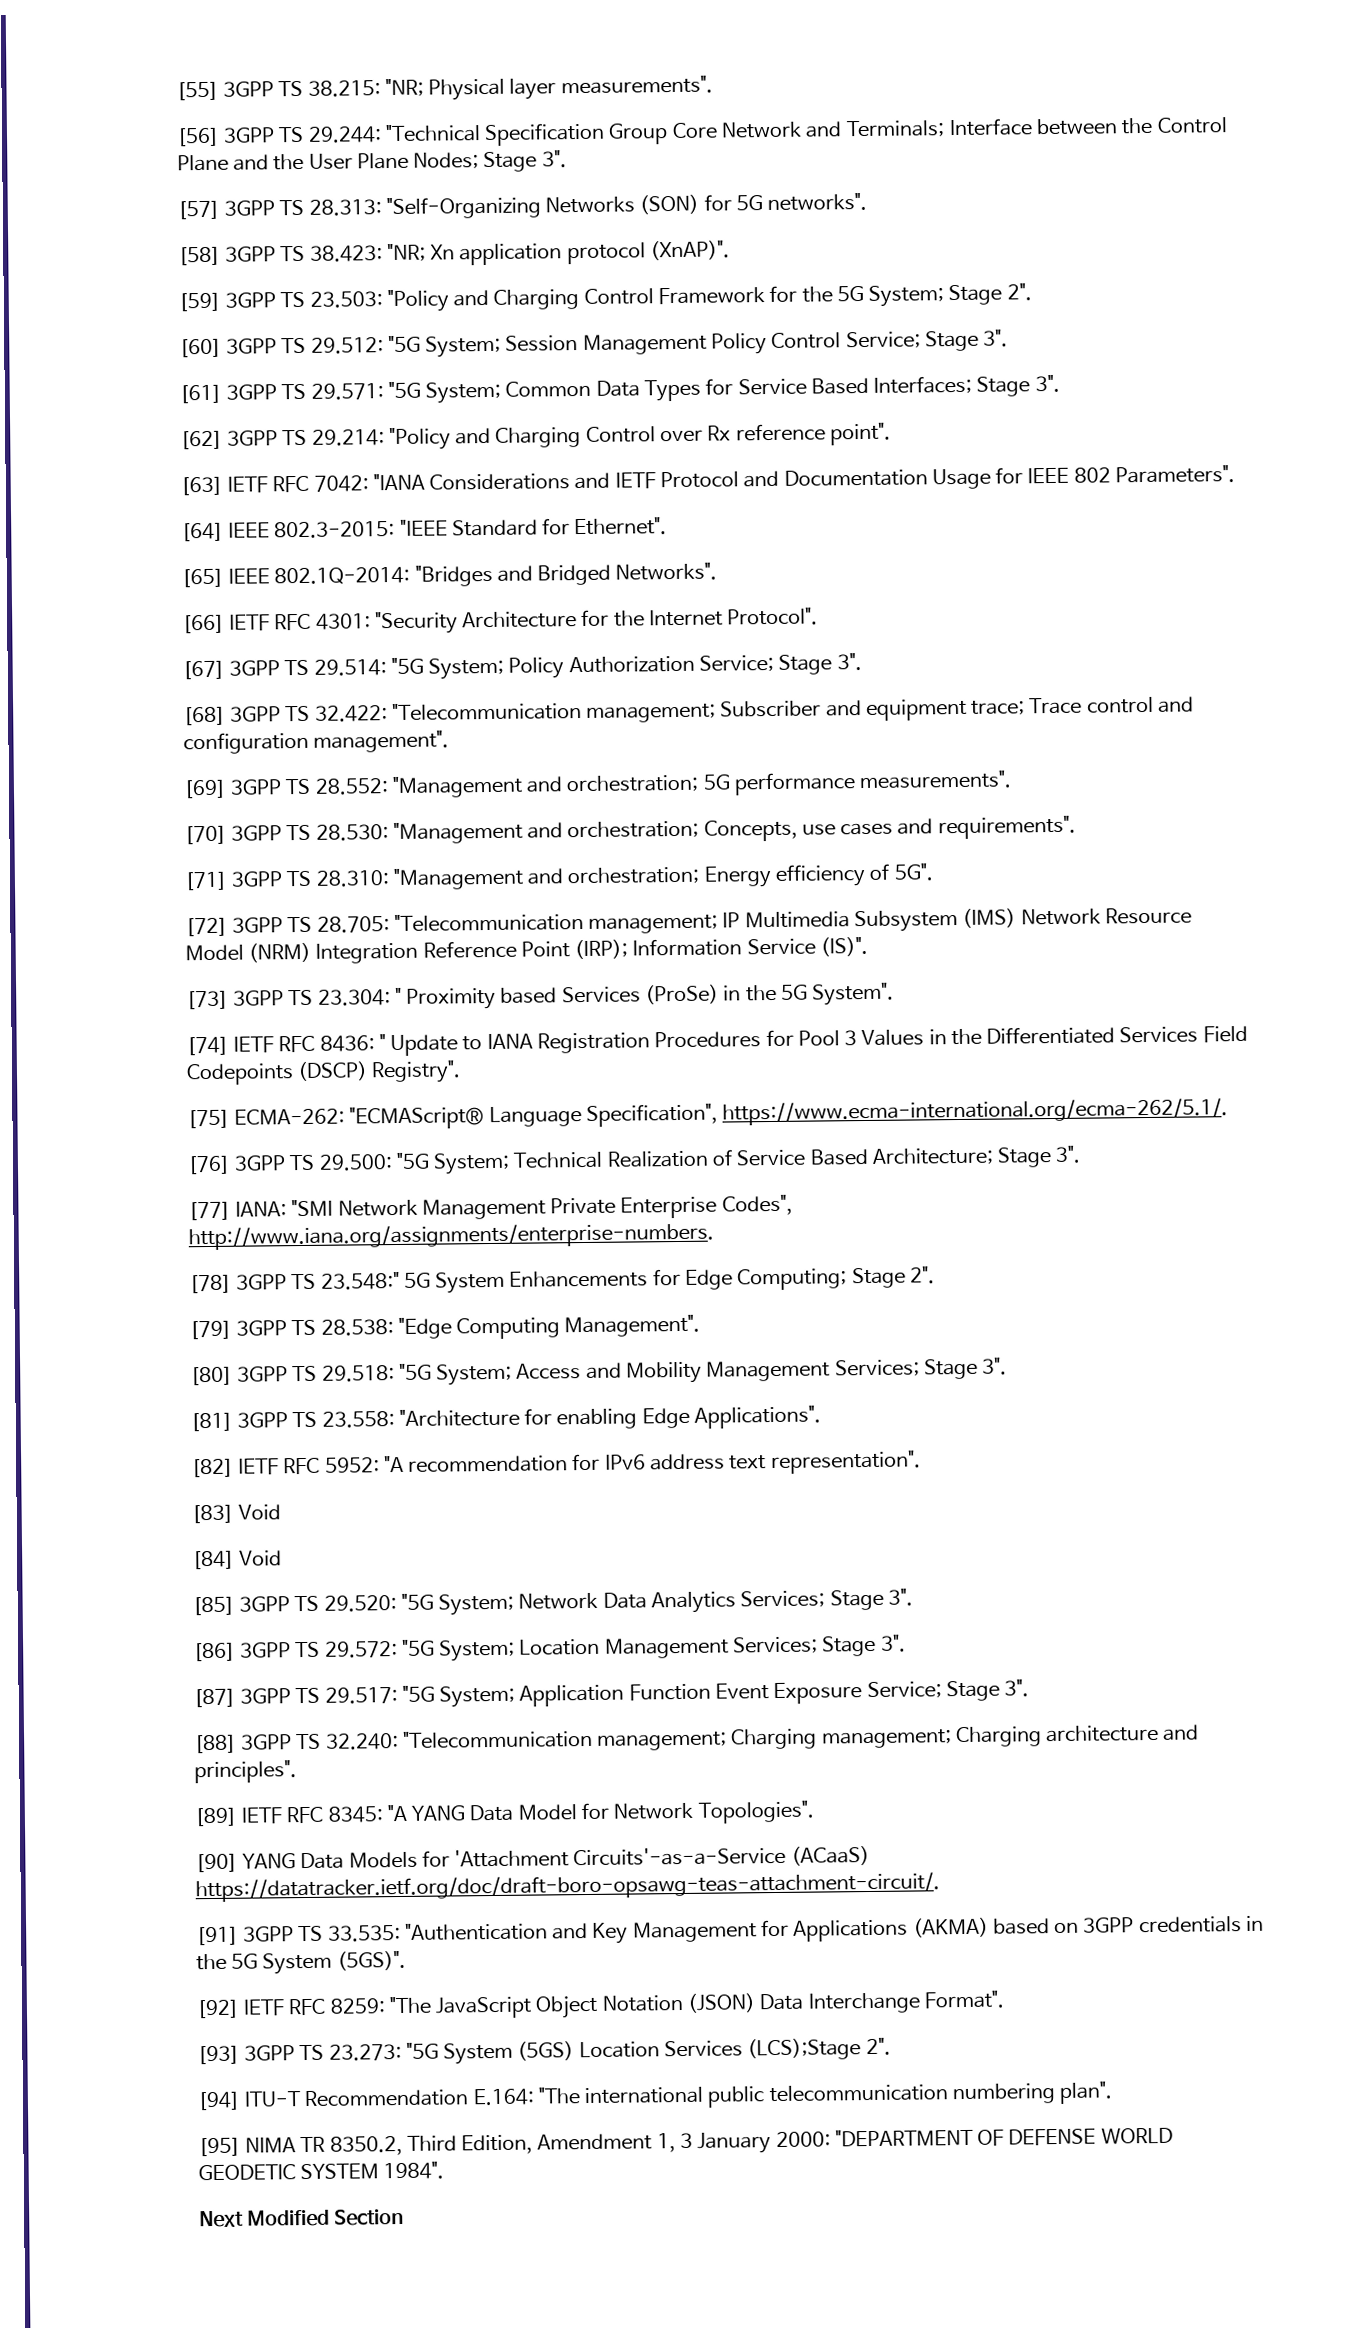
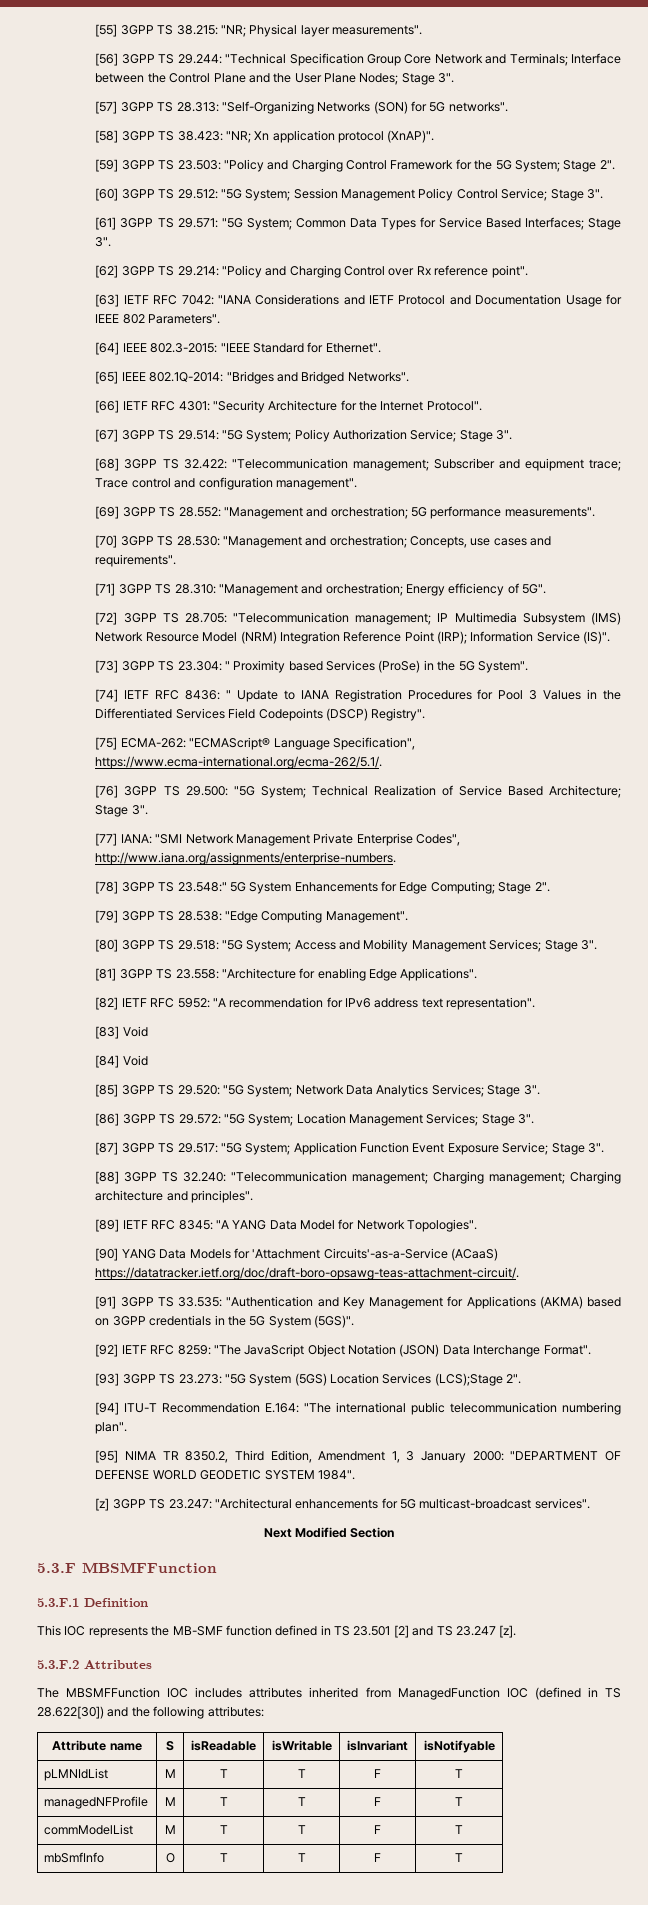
[198,2208,405,2228] Next Modified Section -> [95,1498,590,1511] [263,1527,395,1538] [37,1562,217,1573] [37,1598,148,1607] [37,1625,517,1638] [37,1660,152,1669] [37,1687,621,1700] [37,1706,264,1719] [52,1740,142,1751] [166,1741,174,1751] [191,1740,256,1751] [271,1740,332,1751] [347,1740,408,1751] [423,1740,495,1753] [44,1768,109,1781] [164,1769,176,1778] [219,1769,228,1778] [297,1769,306,1778] [374,1769,381,1778] [455,1769,463,1778] [44,1796,149,1809] [164,1797,176,1806] [219,1797,228,1806] [297,1797,306,1806] [374,1797,381,1806] [455,1797,463,1806] [44,1824,134,1835] [164,1825,176,1834] [219,1825,228,1834] [297,1825,306,1834] [374,1825,381,1834] [455,1825,463,1834] [44,1852,105,1863] [165,1853,175,1863] [219,1853,228,1862] [297,1853,306,1862] [374,1853,381,1862] [455,1853,463,1862] [z] 3GPP TS 23.247: "Architectural enhancements for 5G multicast-broadcast services". // Next Modified Section // 5.3.F MBSMFFunction // 5.3.F.1 Definition // This IOC represents the MB-SMF function defined in TS 23.501 [2] and TS 23.247 [z]. // 5.3.F.2 Attributes // The MBSMFFunction IOC includes attributes inherited from ManagedFunction IOC (defined in TS 28.622[30]) and the following attributes: // Attribute name | S | isReadable | isWritable | isInvariant | isNotifyable // pLMNIdList | M | T | T | F | T // managedNFProfile | M | T | T | F | T // commModelList | M | T | T | F | T // mbSmfInfo | O | T | T | F | T

